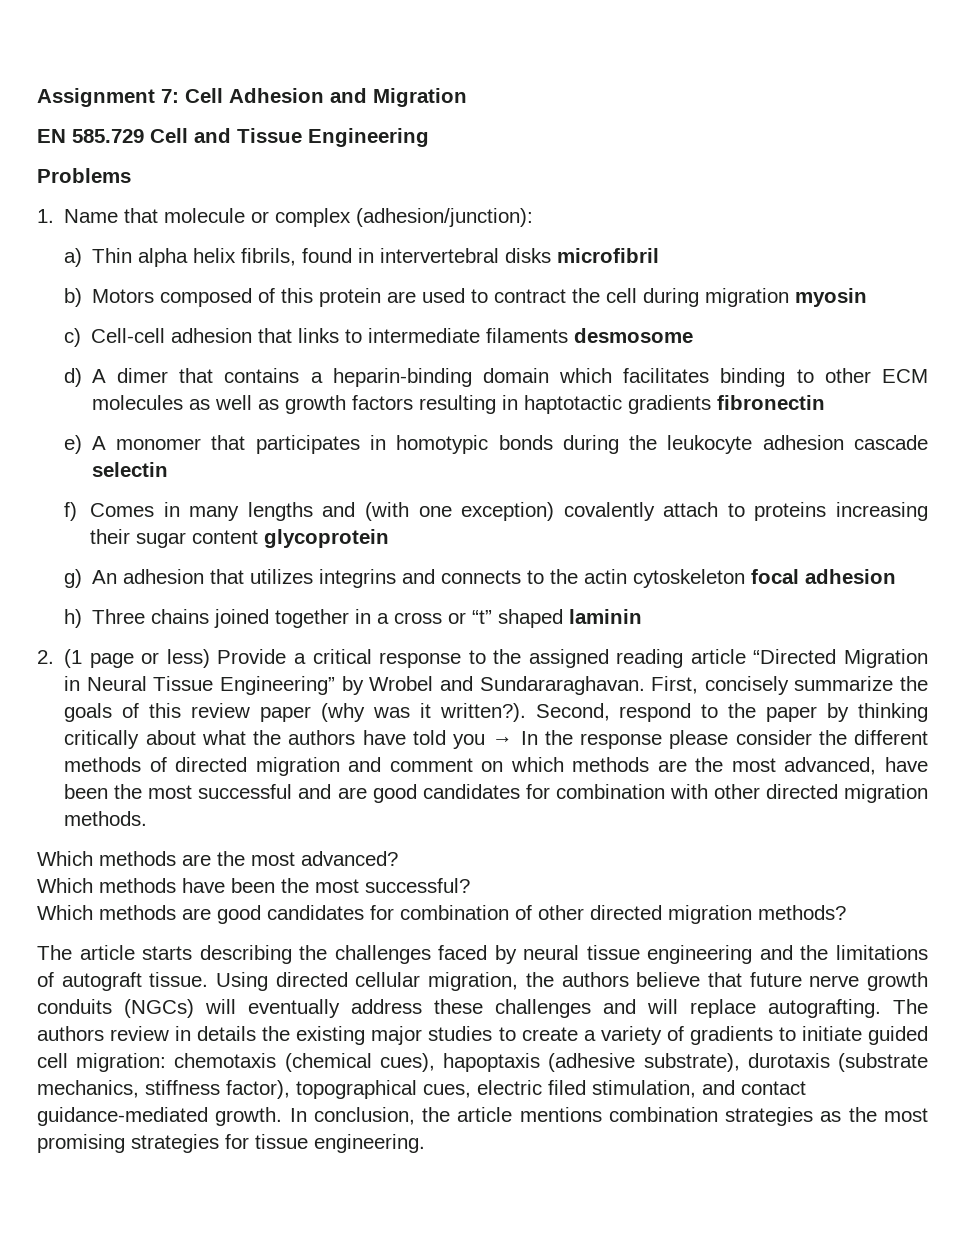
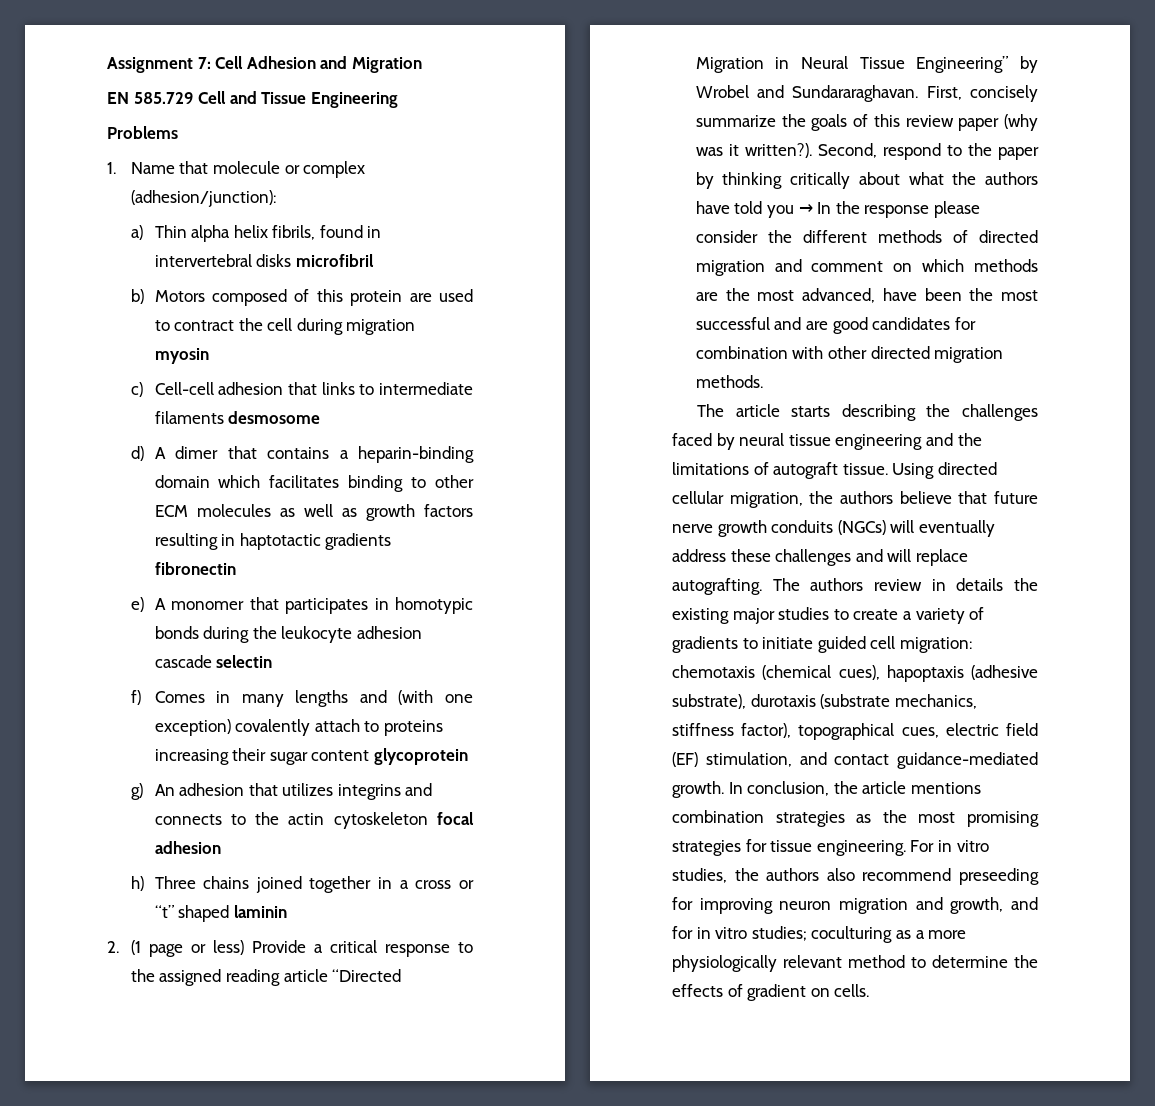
[37,851,398,866] [37,878,470,893] [37,905,846,924] // Which methods are the most advanced? // Which methods have been the most successful? // Which methods are good candidates for combination of other directed migration methods? -> (763, 381) none
[548,1080,586,1095] filed -> [1006,723,1038,736] [672,752,698,767] field (EF)
(425, 1143) none -> [910,840,989,852] [672,868,1039,885] [672,897,1038,914] [672,926,967,943] [672,955,1038,972] [672,984,870,1001] For in vitro studies, the authors also recommend preseeding for improving neuron migration and growth, and for in vitro studies; coculturing as a more physiologically relevant method to determine the effects of gradient on cells.

